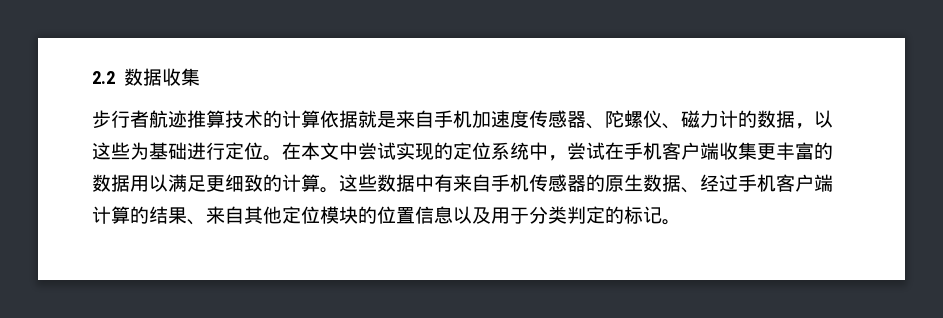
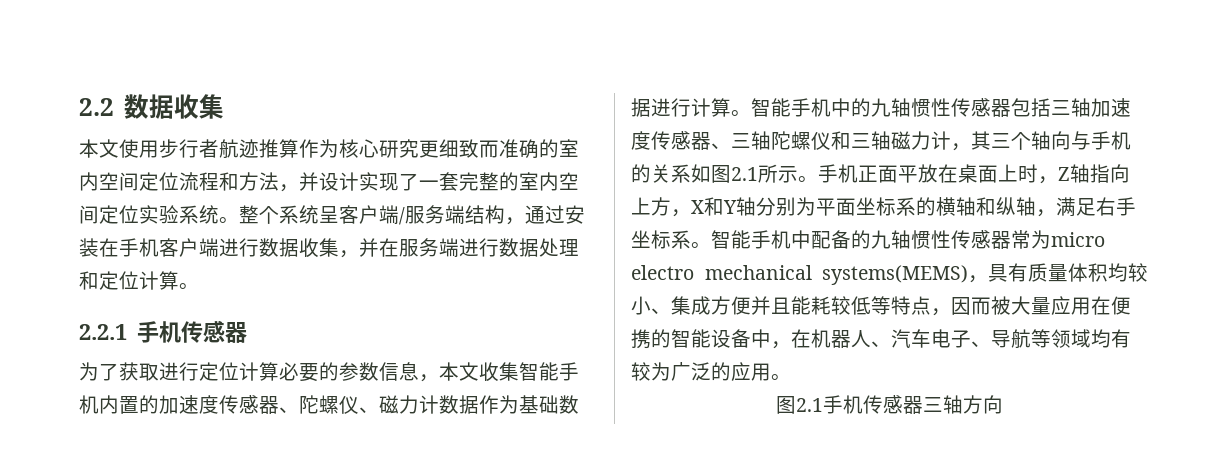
(201, 77) none -> [79,139,159,158] 本文使用
[225,110,472,128] 技术的计算依据就是来自手机 -> [299,139,579,159] [79,172,579,192] [79,205,585,225] [79,238,579,258] [79,271,199,290] [79,320,247,343] [79,362,579,382] [79,395,159,414] 作为核心研究更细致而准确的室内空间定位流程和方法，并设计实现了一套完整的室内空间定位实验系统。整个系统呈客户端/服务端结构，通过安装在手机客户端进行数据收集，并在服务端进行数据处理和定位计算。 // 2.2.1手机传感器 // 为了获取进行定位计算必要的参数信息，本文收集智能手机内置的
[738,110,833,129] [92,142,833,161] [92,174,833,193] [92,206,681,225] 的数据，以这些为基础进行定位。在本文中尝试实现的定位系统中，尝试在手机客户端收集更丰富的数据用以满足更细致的计算。这些数据中有来自手机传感器的原生数据、经过手机客户端计算的结果、来自其他定位模块的位置信息以及用于分类判定的标记。 -> [439,395,579,414] [631,98,1131,117] [631,131,1131,151] [631,164,1130,184] [631,197,1136,217] [631,230,1105,249] [631,263,1148,285] [631,296,1131,316] [631,329,1131,349] [631,362,791,381] [776,395,1003,414] 数据作为基础数据进行计算。智能手机中的九轴惯性传感器包括三轴加速度传感器、三轴陀螺仪和三轴磁力计，其三个轴向与手机的关系如图2.1所示。手机正面平放在桌面上时，Z轴指向上方，X和Y轴分别为平面坐标系的横轴和纵轴，满足右手坐标系。智能手机中配备的九轴惯性传感器常为micro electro mechanical systems(MEMS)，具有质量体积均较小、集成方便并且能耗较低等特点，因而被大量应用在便携的智能设备中，在机器人、汽车电子、导航等领域均有较为广泛的应用。 // 图2.1手机传感器三轴方向

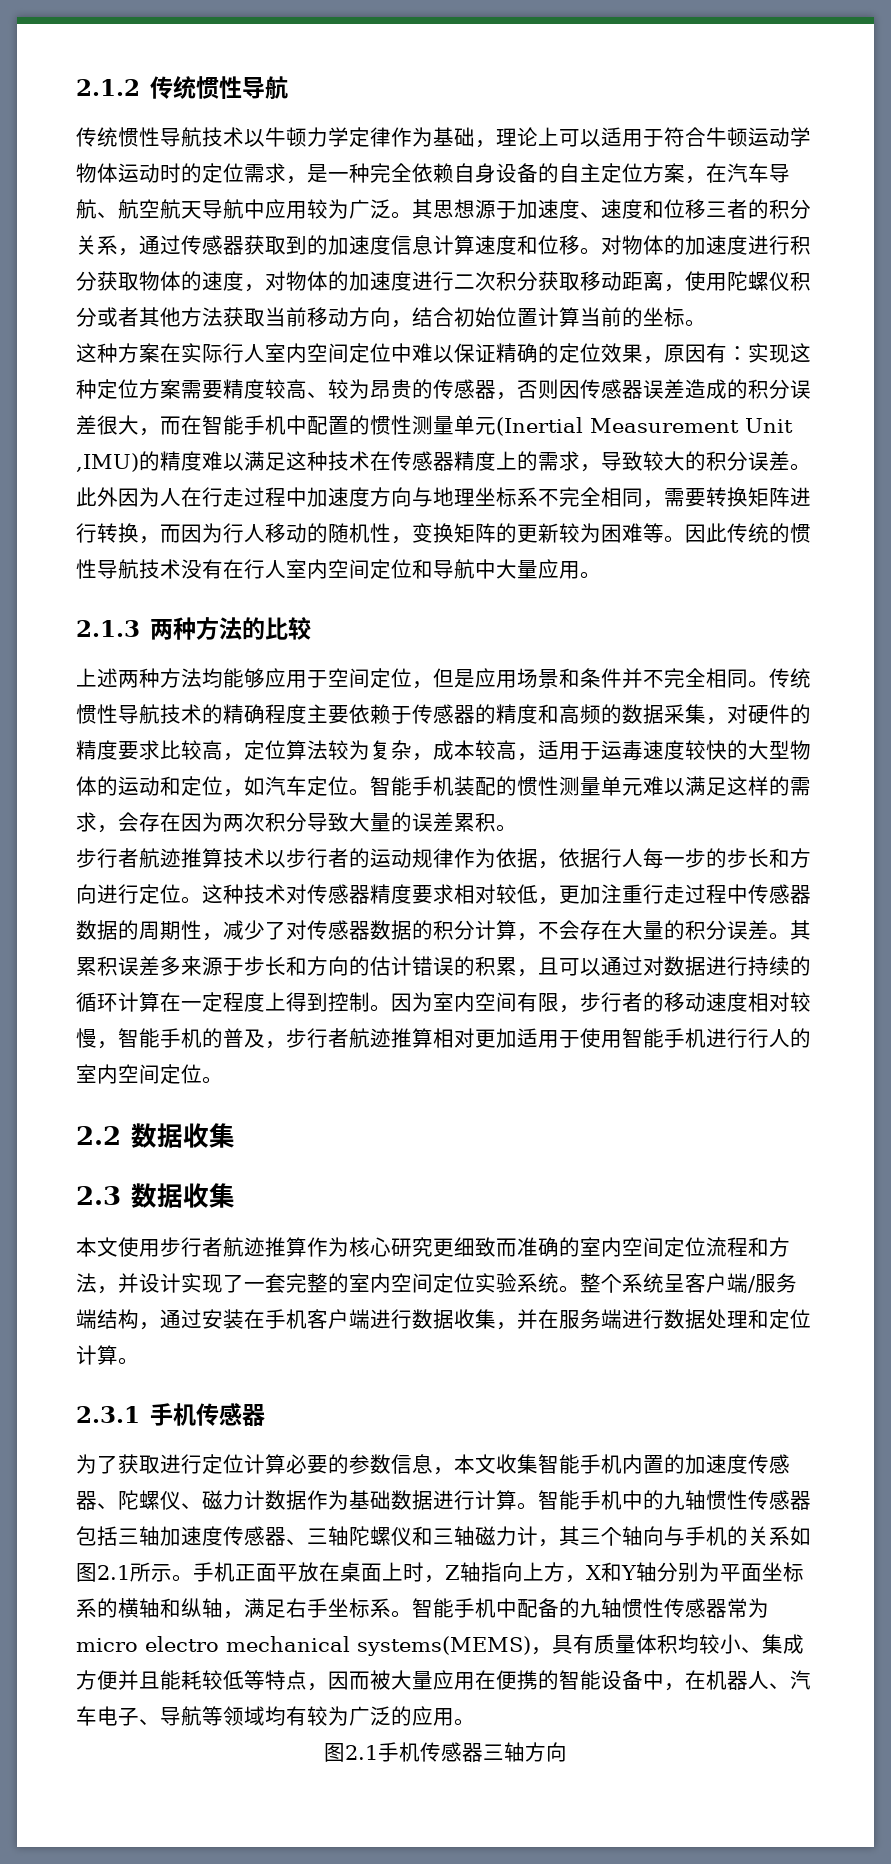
[79,98,114,116] 2.2 -> [76,76,289,99] [76,127,811,148] [76,163,790,184] [76,199,811,219] [76,235,811,256] [76,271,811,292] [76,307,706,328] [76,343,811,364] [76,379,811,400] [76,415,793,436] [76,451,811,472] [76,487,811,508] [76,523,811,544] [76,559,601,579] [76,617,312,640] [76,668,811,689] [76,704,811,725] [76,740,811,761] [76,776,811,797] [76,812,517,833] [76,848,811,869] [76,884,811,905] [76,920,811,941] [76,956,811,977] [76,992,811,1013] [76,1028,811,1049] [76,1064,223,1084] [76,1123,236,1148] [76,1186,121,1205] 2.1.2传统惯性导航 // 传统惯性导航技术以牛顿力学定律作为基础，理论上可以适用于符合牛顿运动学物体运动时的定位需求，是一种完全依赖自身设备的自主定位方案，在汽车导航、航空航天导航中应用较为广泛。其思想源于加速度、速度和位移三者的积分关系，通过传感器获取到的加速度信息计算速度和位移。对物体的加速度进行积分获取物体的速度，对物体的加速度进行二次积分获取移动距离，使用陀螺仪积分或者其他方法获取当前移动方向，结合初始位置计算当前的坐标。 // 这种方案在实际行人室内空间定位中难以保证精确的定位效果，原因有：实现这种定位方案需要精度较高、较为昂贵的传感器，否则因传感器误差造成的积分误差很大，而在智能手机中配置的惯性测量单元(Inertial Measurement Unit ,IMU)的精度难以满足这种技术在传感器精度上的需求，导致较大的积分误差。此外因为人在行走过程中加速度方向与地理坐标系不完全相同，需要转换矩阵进行转换，而因为行人移动的随机性，变换矩阵的更新较为困难等。因此传统的惯性导航技术没有在行人室内空间定位和导航中大量应用。 // 2.1.3两种方法的比较 // 上述两种方法均能够应用于空间定位，但是应用场景和条件并不完全相同。传统惯性导航技术的精确程度主要依赖于传感器的精度和高频的数据采集，对硬件的精度要求比较高，定位算法较为复杂，成本较高，适用于运毒速度较快的大型物体的运动和定位，如汽车定位。智能手机装配的惯性测量单元难以满足这样的需求，会存在因为两次积分导致大量的误差累积。 // 步行者航迹推算技术以步行者的运动规律作为依据，依据行人每一步的步长和方向进行定位。这种技术对传感器精度要求相对较低，更加注重行走过程中传感器数据的周期性，减少了对传感器数据的积分计算，不会存在大量的积分误差。其累积误差多来源于步长和方向的估计错误的积累，且可以通过对数据进行持续的循环计算在一定程度上得到控制。因为室内空间有限，步行者的移动速度相对较慢，智能手机的普及，步行者航迹推算相对更加适用于使用智能手机进行行人的室内空间定位。 // 2.2数据收集 // 2.3
[79,324,127,340] 2.2.1 -> [76,1406,140,1423] 2.3.1

